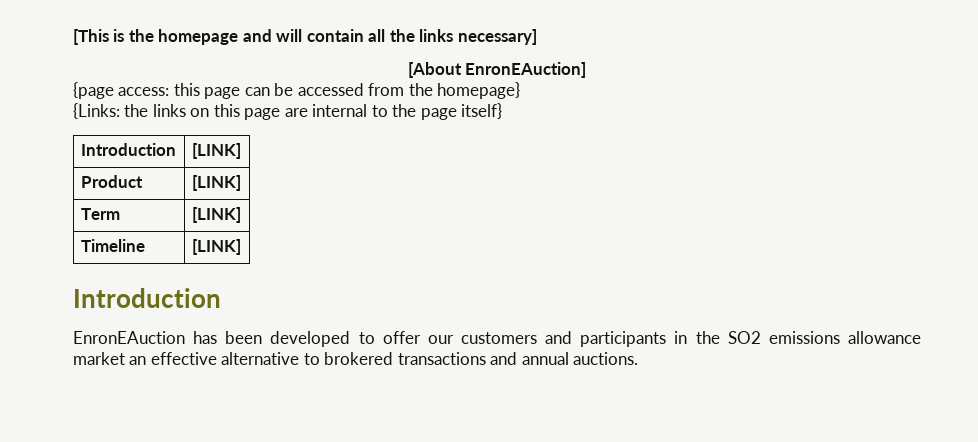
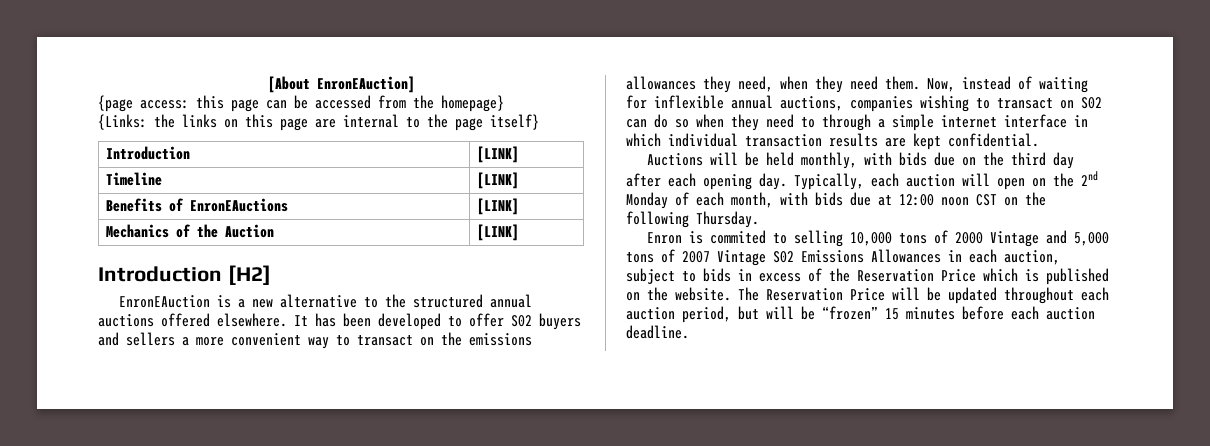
[73,29,537,45] [This is the homepage and will contain all the links necessary] // -> (267, 84) none
[80,175,143,188] [191,175,241,191] [80,208,120,220] [191,207,241,223] [80,239,145,252] Product | [LINK] // Term | [LINK] // Timeline -> [106,172,163,186] [477,172,520,189] [106,198,289,212] [477,198,520,215] [106,224,275,238] Timeline | [LINK] // Benefits of EnronEAuctions | [LINK] // Mechanics of the Auction
(221, 298) none -> [227,265,271,285] [H2]
(185, 337) none -> [217,294,533,308] [98,313,308,327] is a new alternative to the structured annual auctions offered elsewhere. It
[427,331,921,347] [73,352,639,365] our customers and participants in the SO2 emissions allowance market an effective alternative to brokered transactions and annual auctions. -> [511,313,581,330] [98,332,532,349] [626,76,1088,93] [626,95,1102,112] [626,114,1088,131] [626,133,1039,150] [647,152,1075,169] [626,171,1098,190] [626,192,1046,209] [626,211,759,228] [647,230,1110,247] [626,249,1060,266] [626,268,1109,285] [626,287,1109,304] [626,306,1095,323] [626,325,689,339] S02 buyers and sellers a more convenient way to transact on the emissions allowances they need, when they need them. Now, instead of waiting for inflexible annual auctions, companies wishing to transact on S02 can do so when they need to through a simple internet interface in which individual transaction results are kept confidential. // Auctions will be held monthly, with bids due on the third day after each opening day. Typically, each auction will open on the 2nd Monday of each month, with bids due at 12:00 noon CST on the following Thursday. // Enron is commited to selling 10,000 tons of 2000 Vintage and 5,000 tons of 2007 Vintage S02 Emissions Allowances in each auction, subject to bids in excess of the Reservation Price which is published on the website. The Reservation Price will be updated throughout each auction period, but will be “frozen” 15 minutes before each auction deadline.

